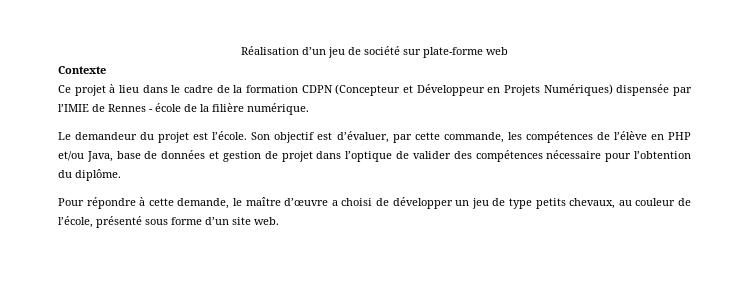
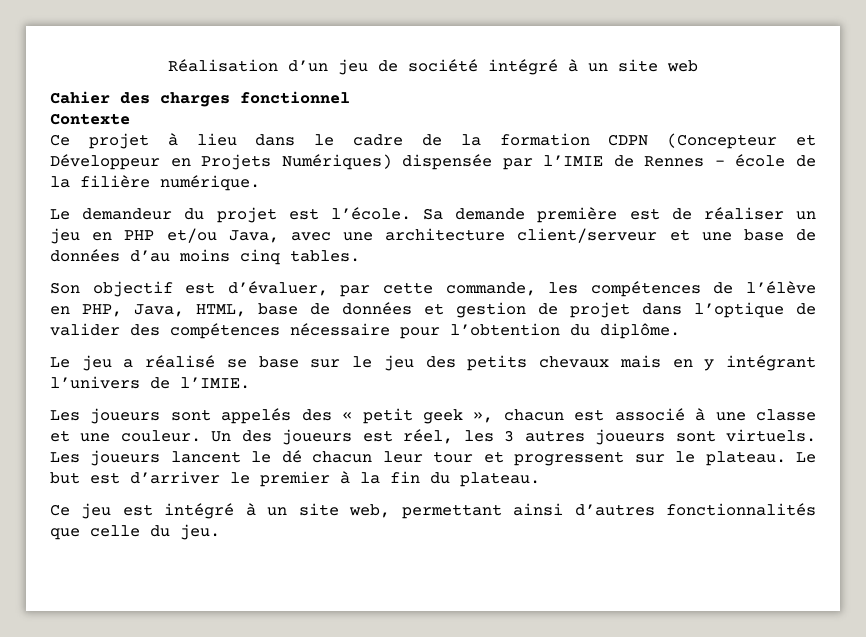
[403,47,508,58] sur plate-forme web -> [488,59,698,75] [50,91,350,107] intégré à un site web // Cahier des charges fonctionnel
(248, 135) none -> [423,207,816,223] [50,228,816,244] [50,249,360,265] Sa demande première est de réaliser un jeu en PHP et/ou Java, avec une architecture client/serveur et une base de données d’au moins cinq tables. //
[667,132,691,140] [58,151,113,162] PHP et/ou Java, -> [82,304,246,317] PHP, Java, HTML,
[58,197,692,209] [58,216,279,228] Pour répondre à cette demande, le maître d’œuvre a choisi de développer un jeu de type petits chevaux, au couleur de l’école, présenté sous forme d’un site web. -> [50,355,817,371] [50,376,250,389] [50,408,817,424] [50,429,816,445] [50,450,816,466] [50,471,540,487] [50,503,816,519] [50,524,220,540] Le jeu a réalisé se base sur le jeu des petits chevaux mais en y intégrant l’univers de l’IMIE. // Les joueurs sont appelés des « petit geek », chacun est associé à une classe et une couleur. Un des joueurs est réel, les 3 autres joueurs sont virtuels. Les joueurs lancent le dé chacun leur tour et progressent sur le plateau. Le but est d’arriver le premier à la fin du plateau. // Ce jeu est intégré à un site web, permettant ainsi d’autres fonctionnalités que celle du jeu.

